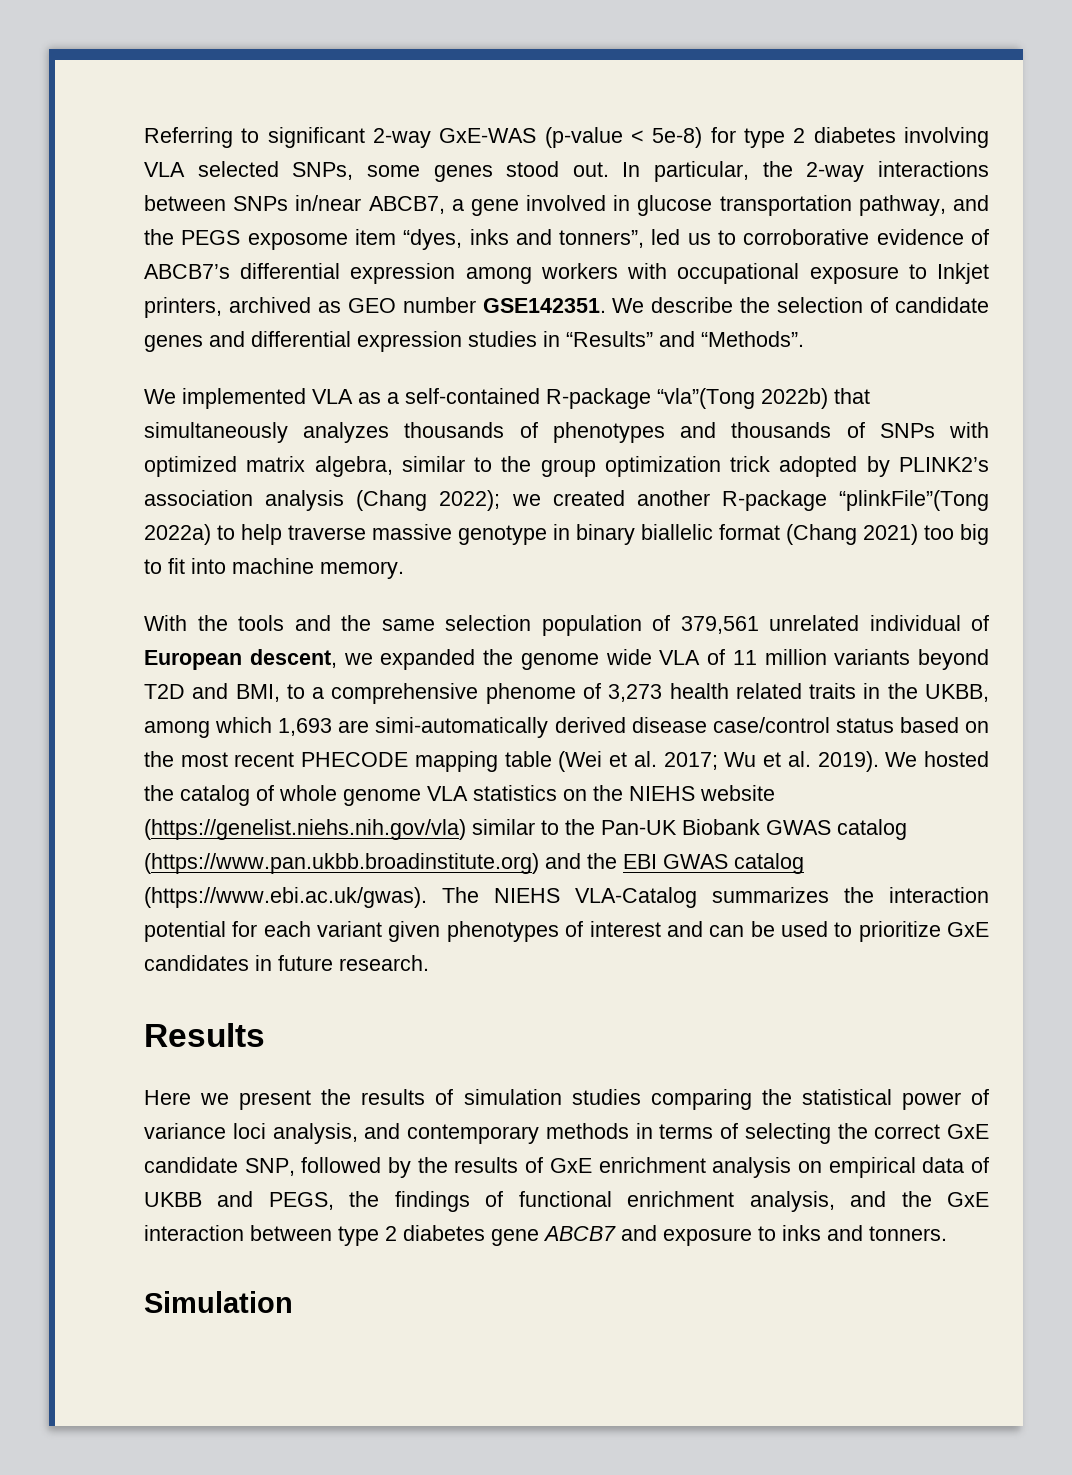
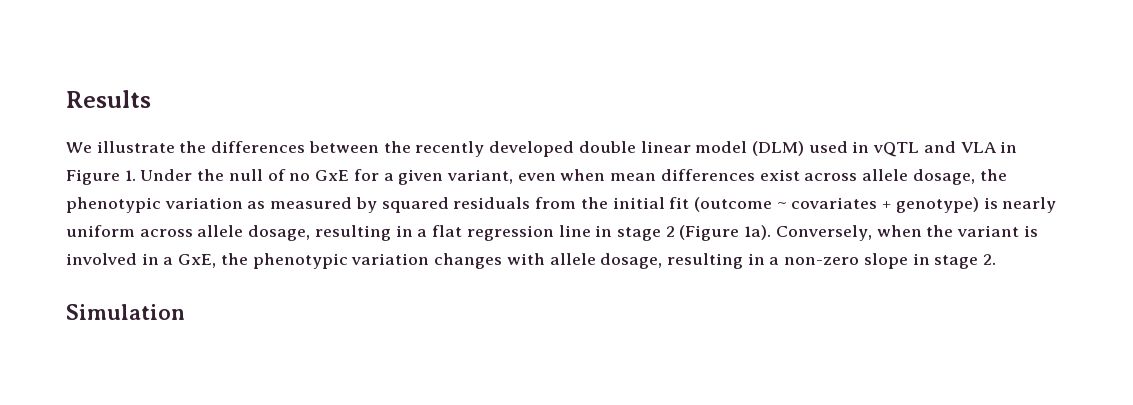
[144,127,990,148] [144,161,989,182] [144,195,989,216] [144,229,989,250] [144,263,989,284] [144,297,989,318] [144,331,804,352] [144,388,870,409] [144,422,989,443] [144,456,989,477] [144,490,989,511] [144,524,989,545] [144,558,404,579] [144,615,989,636] [144,649,989,670] [144,683,990,704] [144,717,990,738] [144,751,990,772] [144,785,775,806] [144,819,907,840] [144,853,804,874] [144,887,989,908] [144,921,990,942] [144,955,429,971] [144,1023,265,1047] [144,1089,990,1110] [144,1123,989,1144] [144,1157,990,1178] [144,1191,990,1212] [144,1225,947,1246] Referring to significant 2-way GxE-WAS (p-value < 5e-8) for type 2 diabetes involving VLA selected SNPs, some genes stood out. In particular, the 2-way interactions between SNPs in/near ABCB7, a gene involved in glucose transportation pathway, and the PEGS exposome item “dyes, inks and tonners”, led us to corroborative evidence of ABCB7’s differential expression among workers with occupational exposure to Inkjet printers, archived as GEO number GSE142351. We describe the selection of candidate genes and differential expression studies in “Results” and “Methods”. // We implemented VLA as a self-contained R-package “vla”(Tong 2022b) that simultaneously analyzes thousands of phenotypes and thousands of SNPs with optimized matrix algebra, similar to the group optimization trick adopted by PLINK2’s association analysis (Chang 2022); we created another R-package “plinkFile”(Tong 2022a) to help traverse massive genotype in binary biallelic format (Chang 2021) too big to fit into machine memory. // With the tools and the same selection population of 379,561 unrelated individual of European descent, we expanded the genome wide VLA of 11 million variants beyond T2D and BMI, to a comprehensive phenome of 3,273 health related traits in the UKBB, among which 1,693 are simi-automatically derived disease case/control status based on the most recent PHECODE mapping table (Wei et al. 2017; Wu et al. 2019). We hosted the catalog of whole genome VLA statistics on the NIEHS website (https://genelist.niehs.nih.gov/vla) similar to the Pan-UK Biobank GWAS catalog (https://www.pan.ukbb.broadinstitute.org) and the EBI GWAS catalog (https://www.ebi.ac.uk/gwas). The NIEHS VLA-Catalog summarizes the interaction potential for each variant given phenotypes of interest and can be used to prioritize GxE candidates in future research. // Results // Here we present the results of simulation studies comparing the statistical power of variance loci analysis, and contemporary methods in terms of selecting the correct GxE candidate SNP, followed by the results of GxE enrichment analysis on empirical data of UKBB and PEGS, the findings of functional enrichment analysis, and the GxE interaction between type 2 diabetes gene ABCB7 and exposure to inks and tonners. -> [66,90,151,108] [66,141,1018,157] [66,169,1007,185] [66,197,1057,213] [66,225,1038,241] [66,253,997,269] Results // We illustrate the differences between the recently developed double linear model (DLM) used in vQTL and VLA in Figure 1. Under the null of no GxE for a given variant, even when mean differences exist across allele dosage, the phenotypic variation as measured by squared residuals from the initial fit (outcome ~ covariates + genotype) is nearly uniform across allele dosage, resulting in a flat regression line in stage 2 (Figure 1a). Conversely, when the variant is involved in a GxE, the phenotypic variation changes with allele dosage, resulting in a non-zero slope in stage 2.

